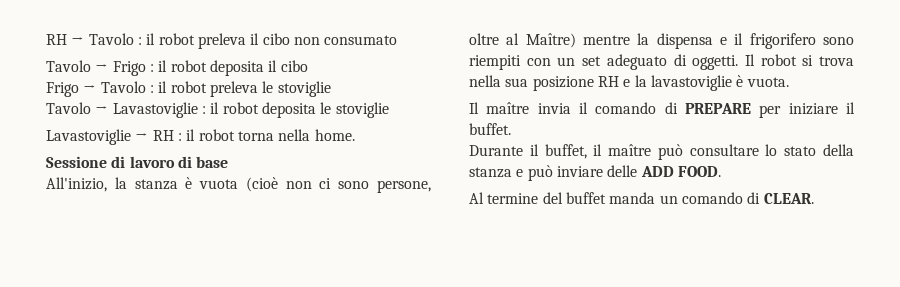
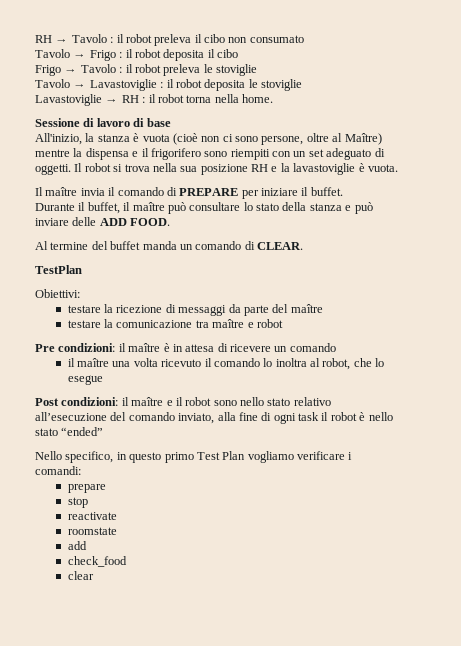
(814, 198) none -> [35,265,82,274] [35,289,80,298] [67,304,323,316] [67,319,283,328] [35,343,336,352] [67,358,385,370] [67,375,103,385] [35,397,331,406] [35,412,393,424] [35,427,104,436] [35,451,353,463] [35,466,81,475] [67,484,106,493] [67,497,88,508] [67,512,117,520] [67,527,117,535] [67,541,87,550] [67,556,127,567] [67,571,94,580] // TestPlan // Obiettivi: // testare la ricezione di messaggi da parte del maître // testare la comunicazione tra maître e robot // Pre condizioni: il maître è in attesa di ricevere un comando // il maître una volta ricevuto il comando lo inoltra al robot, che lo esegue // Post condizioni: il maître e il robot sono nello stato relativo all’esecuzione del comando inviato, alla fine di ogni task il robot è nello stato “ended” // Nello specifico, in questo primo Test Plan vogliamo verificare i comandi: // prepare // stop // reactivate // roomstate // add // check_food // clear

